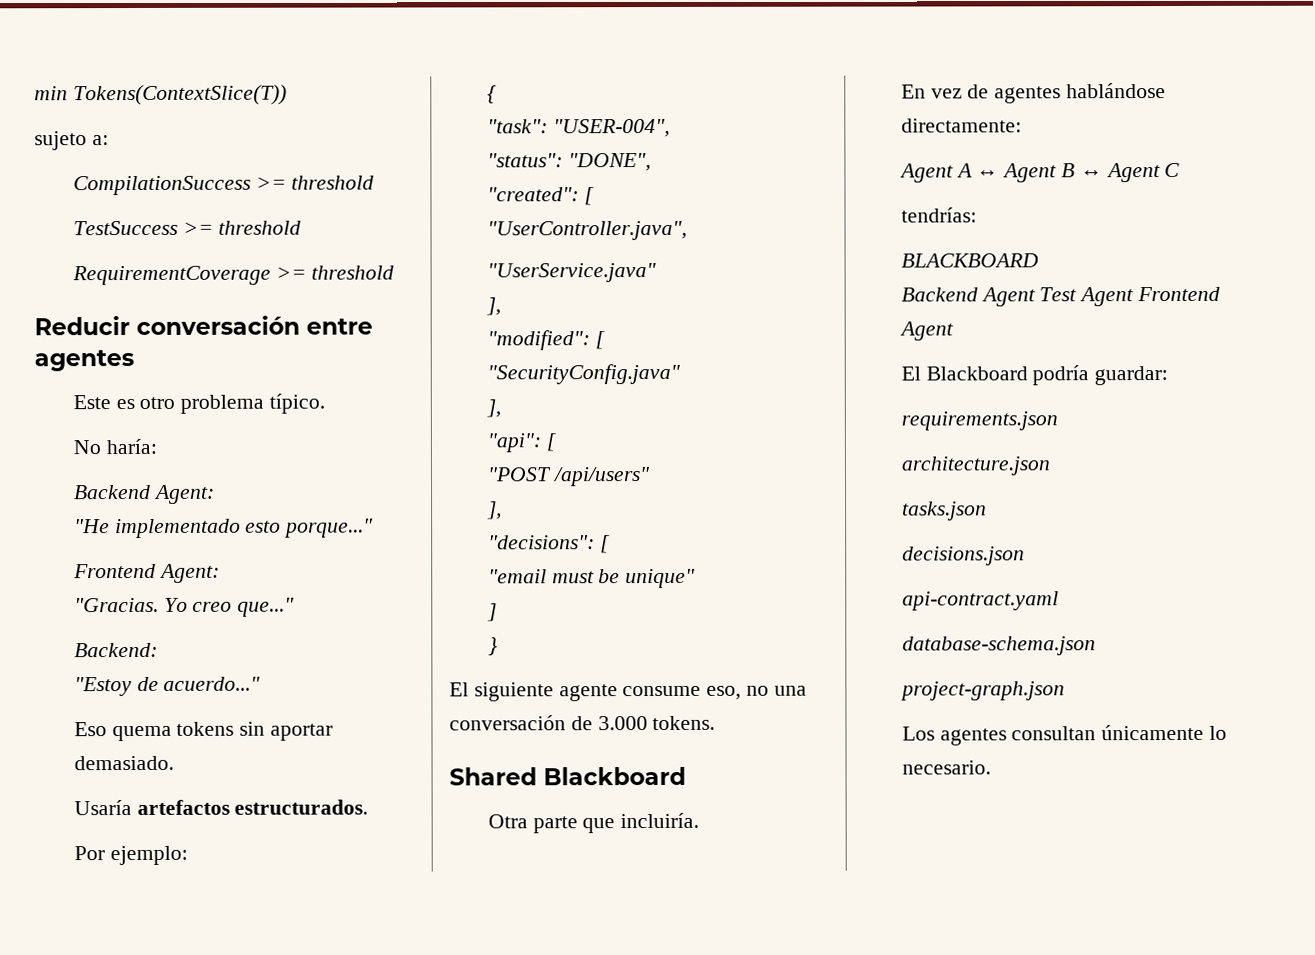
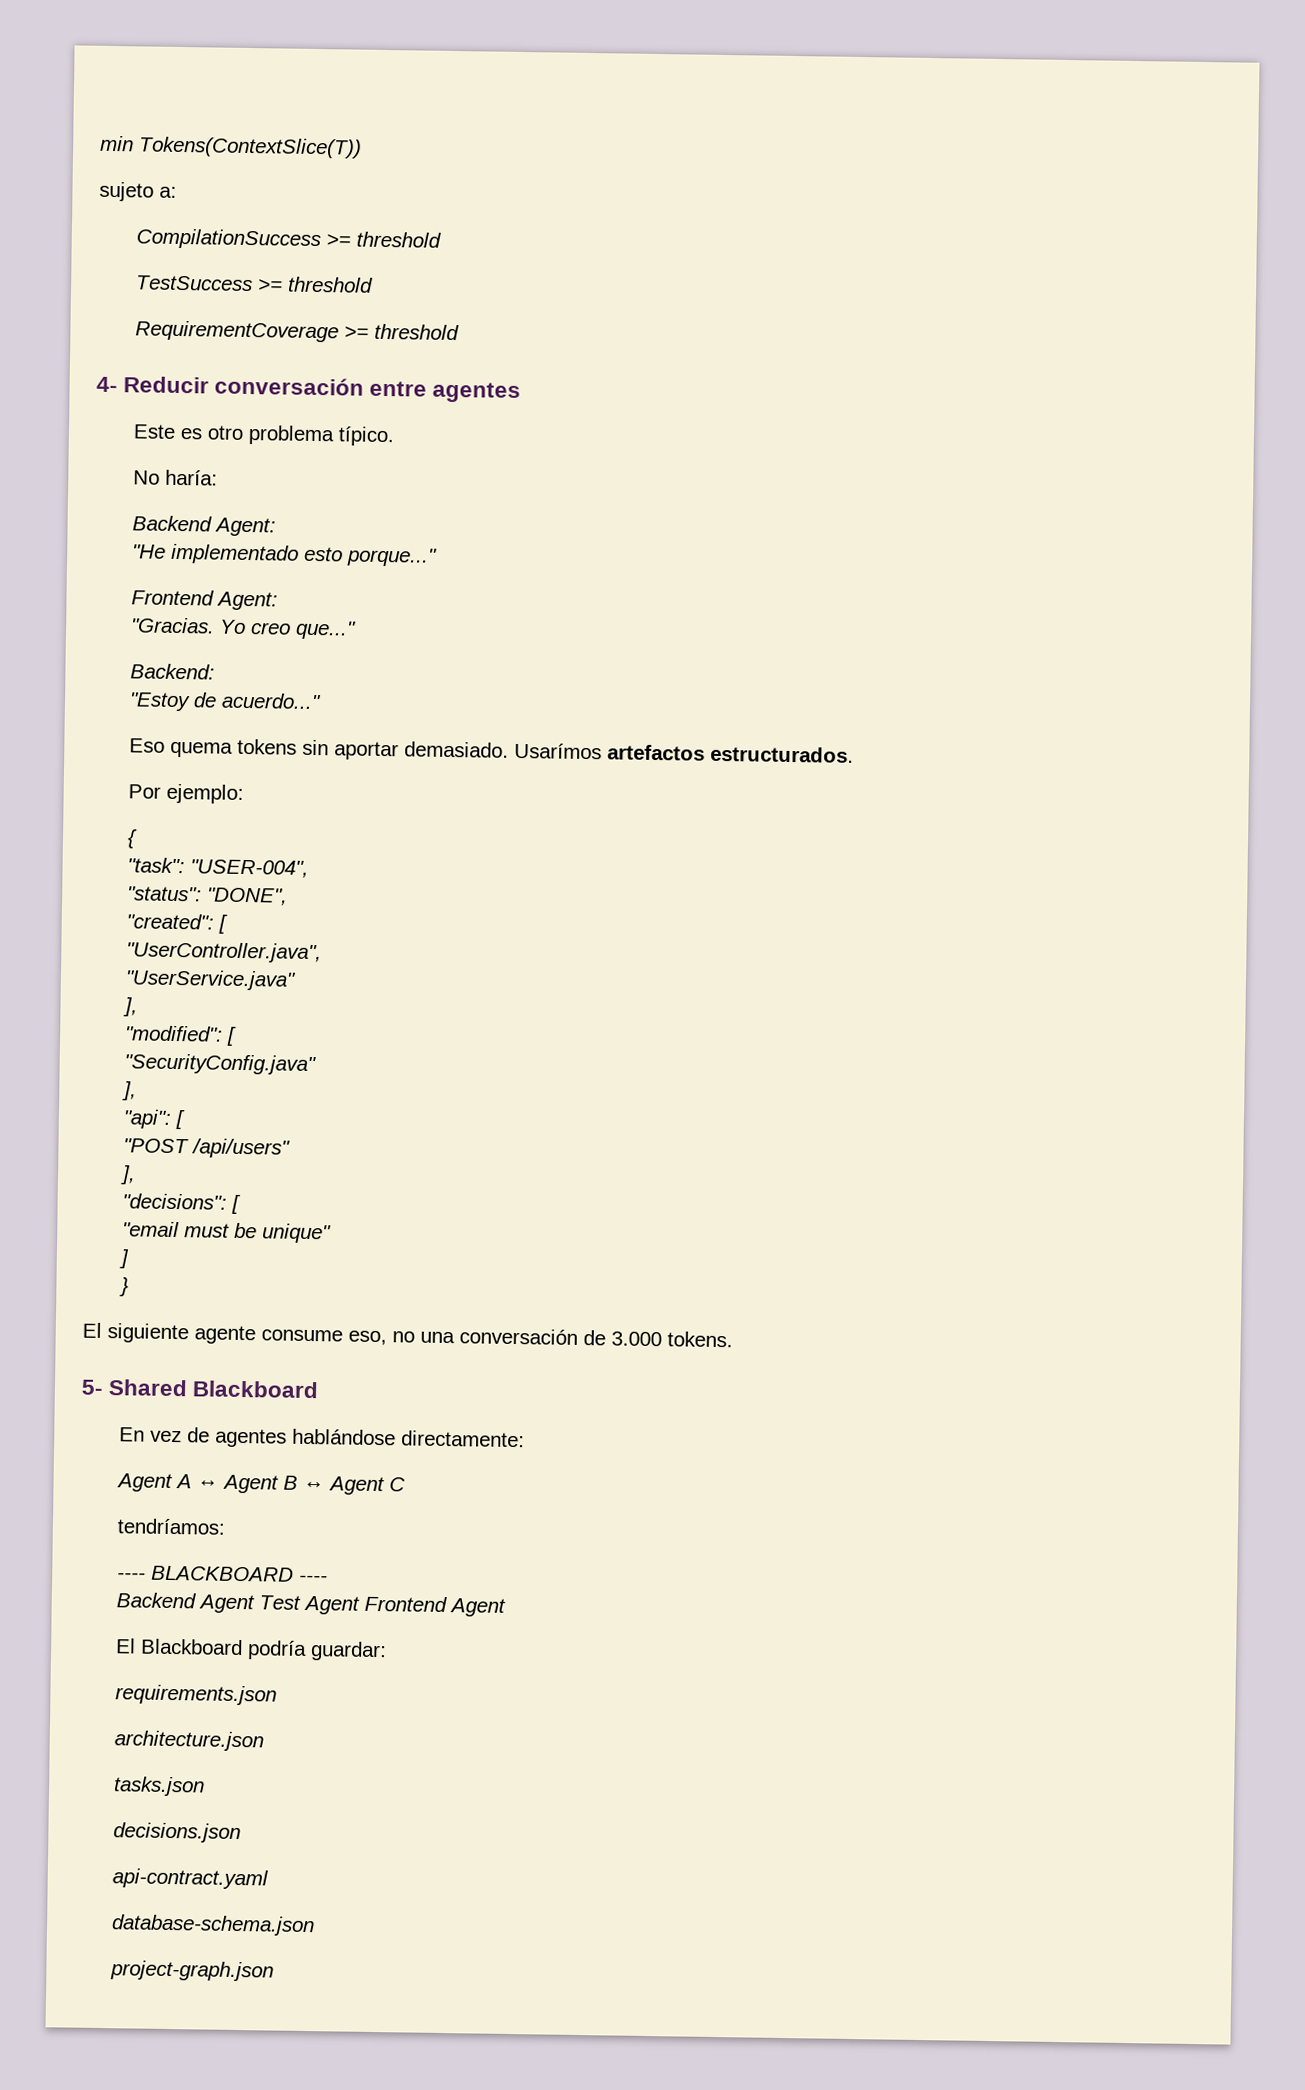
(395, 272) none -> [96,376,118,393] 4-
[73,800,132,816] // Usaría -> [514,742,603,760] Usarímos
(716, 723) none -> [81,1379,104,1395] 5-
[487,812,700,834] // Otra parte que incluiría. -> (320, 1389) none
[900,207,977,223] tendrías: // -> [117,1518,226,1535] [117,1572,147,1580] tendríamos: // ----
(1039, 260) none -> [299,1574,329,1583] ----
[901,724,1227,746] [901,760,991,775] // Los agentes consultan únicamente lo necesario. -> (275, 1971) none

